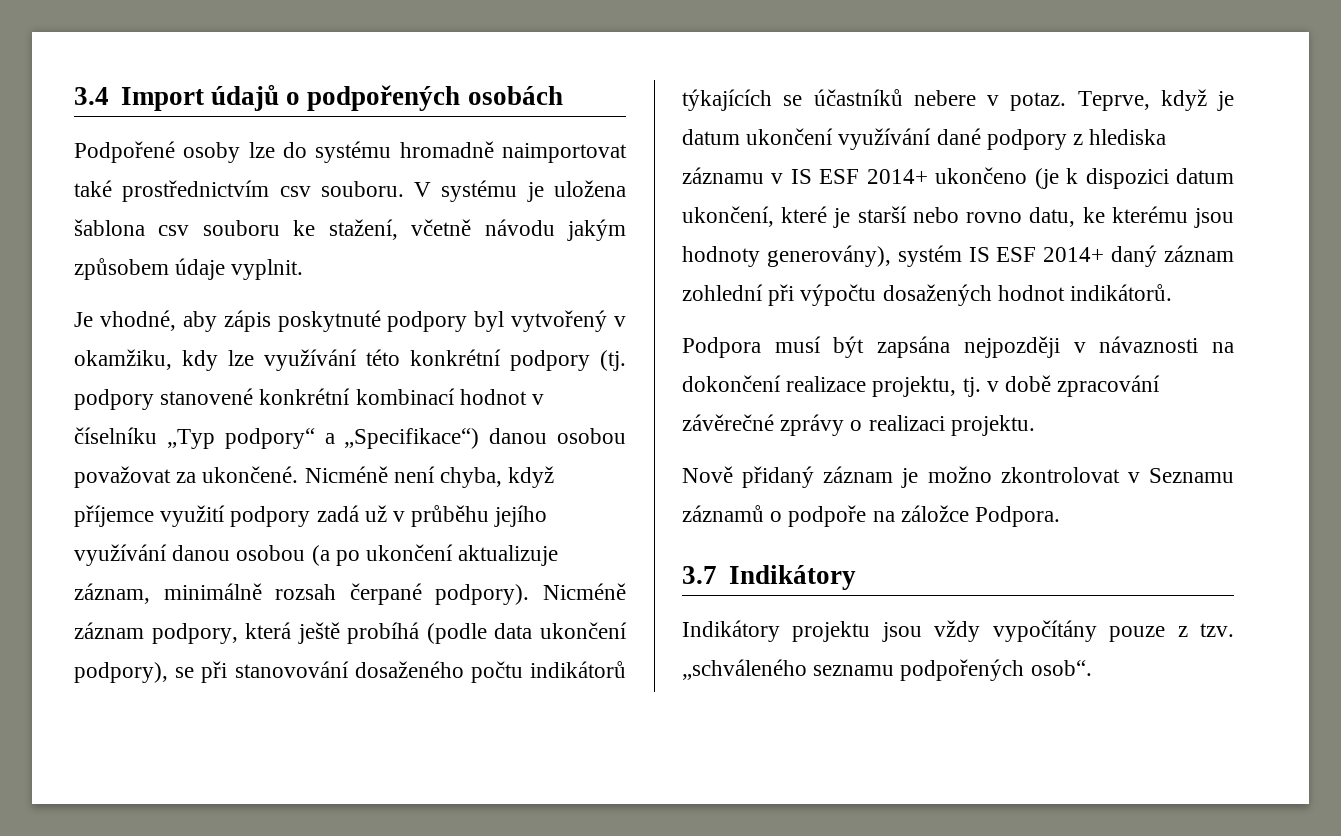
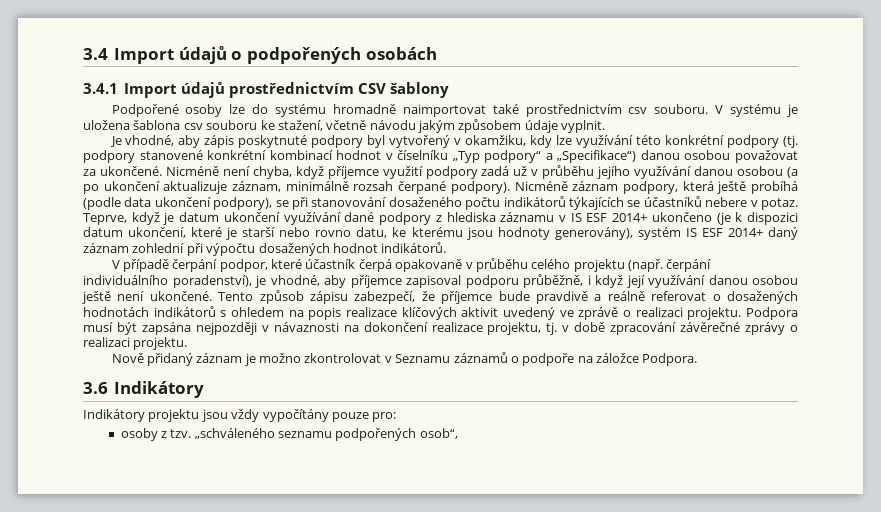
(563, 95) none -> [83,82,450,98] // 3.4.1 Import údajů prostřednictvím CSV šablony
(1173, 292) none -> [111,258,712,272] [83,274,798,288] [82,290,798,304] [83,306,742,320] V případě čerpání podpor, které účastník čerpá opakovaně v průběhu celého projektu (např. čerpání individuálního poradenství), je vhodné, aby příjemce zapisoval podporu průběžně, i když její využívání danou osobou ještě není ukončené. Tento způsob zápisu zabezpečí, že příjemce bude pravdivě a reálně referovat o dosažených hodnotách indikátorů s ohledem na popis realizace klíčových aktivit uvedený ve zprávě o realizaci projektu.
[682,566,717,584] 3.7 -> [83,382,108,394] 3.6
(1166, 634) none -> [372,412,397,422] [120,428,158,441] pro: // osoby
[1030,660,1092,676] osob“. -> [419,428,458,439] osob“,

